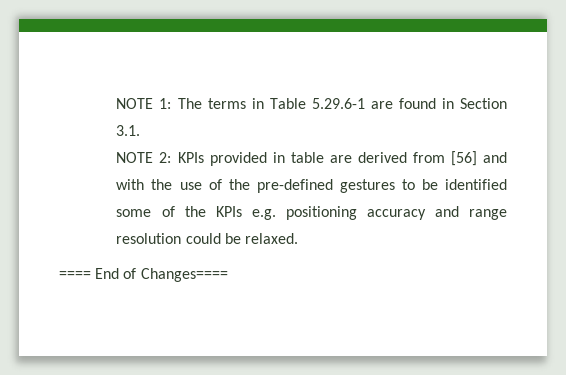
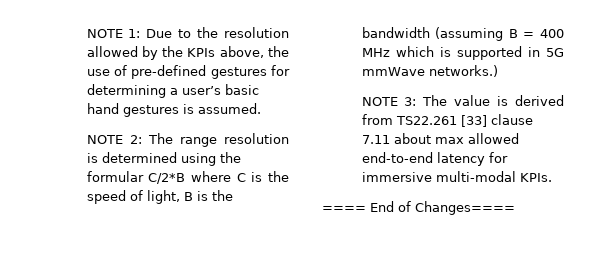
[177,98,507,109] [116,125,141,136] [116,151,507,166] [116,179,507,193] [116,206,507,220] [116,233,298,244] The terms in Table 5.29.6-1 are found in Section 3.1. // NOTE 2: KPIs provided in table are derived from [56] and with the use of the pre-defined gestures to be identified some of the KPIs e.g. positioning accuracy and range resolution could be relaxed. -> [146,27,289,38] [86,46,289,60] [86,65,290,79] [86,84,259,98] [86,103,261,117] [86,133,289,147] [86,152,241,166] [86,171,289,184] [86,190,233,204] [361,27,564,41] [361,46,564,60] [361,65,498,77] [361,95,564,106] [361,114,533,127] [361,133,519,144] [361,152,508,166] [361,171,552,182] Due to the resolution allowed by the KPIs above, the use of pre-defined gestures for determining a user’s basic hand gestures is assumed. // NOTE 2: The range resolution is determined using the formular C/2*B where C is the speed of light, B is the bandwidth (assuming B = 400 MHz which is supported in 5G mmWave networks.) // NOTE 3: The value is derived from TS22.261 [33] clause 7.11 about max allowed end-to-end latency for immersive multi-modal KPIs.

